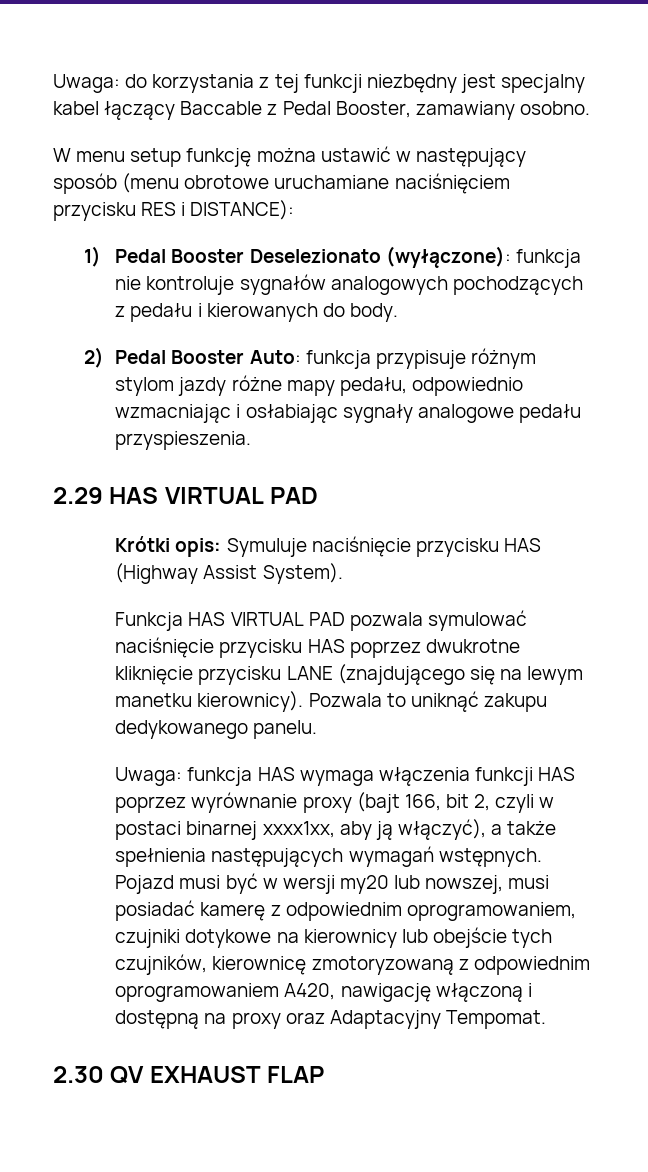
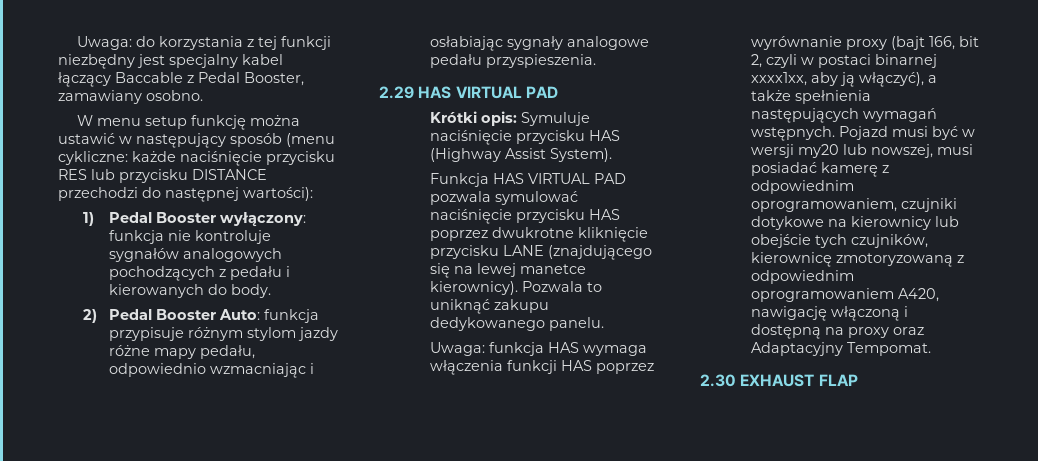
[184,173,510,194] [53,200,295,221] obrotowe uruchamiane naciśnięciem przycisku RES i DISTANCE): -> [58,151,335,166] [58,169,267,183] [58,187,313,202] cykliczne: każde naciśnięcie przycisku RES lub przycisku DISTANCE przechodzi do następnej wartości):
[249,246,511,268] Deselezionato (wyłączone): -> [219,212,306,227] wyłączony:
[527,666,584,685] [115,693,193,707] lewym manetku -> [476,263,586,277] lewej manetce
[110,1066,145,1084] QV -> (736, 380) none

